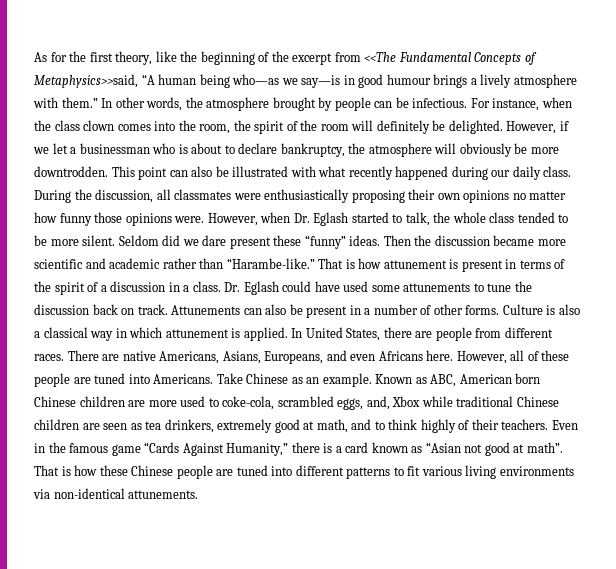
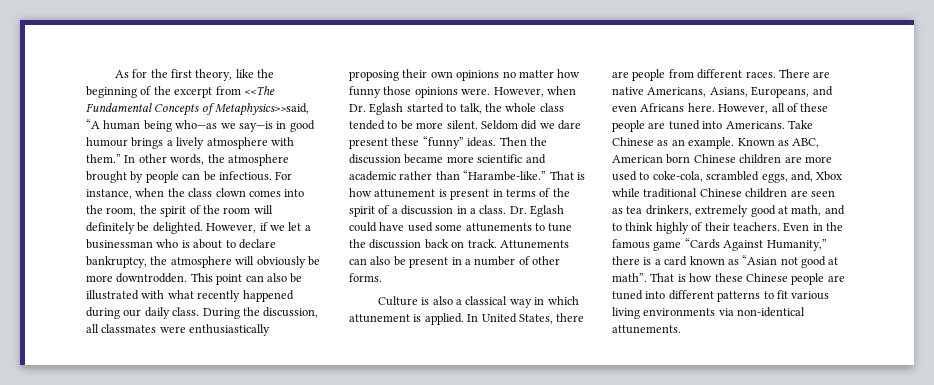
(500, 310) none -> (382, 277) //

